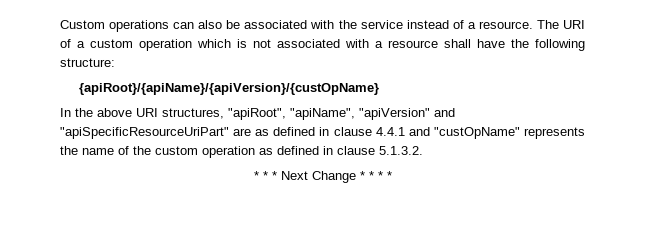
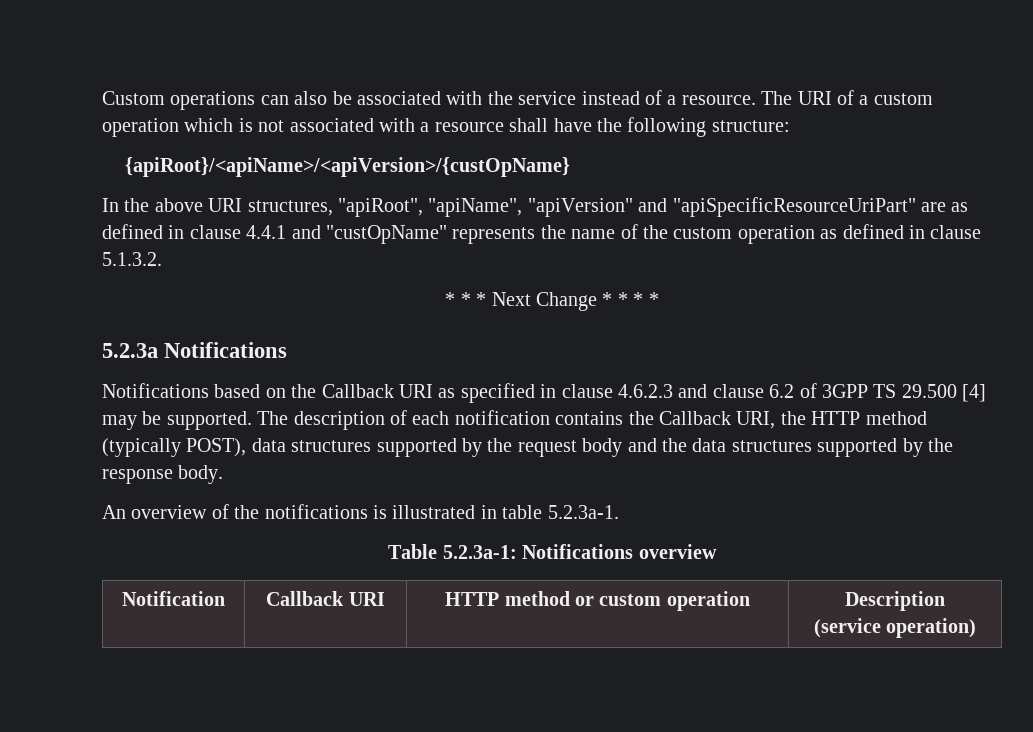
[79,83,380,95] {apiRoot}/{apiName}/{apiVersion}/{custOpName} -> [124,157,570,177] {apiRoot}/<apiName>/<apiVersion>/{custOpName}
(392, 175) none -> [102,342,288,358] [102,383,987,403] [102,410,927,430] [102,438,953,457] [102,465,224,484] [102,504,619,519] [388,544,717,559] [122,591,225,606] [266,591,385,606] [445,591,750,611] [845,591,945,611] [813,618,977,638] // 5.2.3a Notifications // Notifications based on the Callback URI as specified in clause 4.6.2.3 and clause 6.2 of 3GPP TS 29.500 [4] may be supported. The description of each notification contains the Callback URI, the HTTP method (typically POST), data structures supported by the request body and the data structures supported by the response body. // An overview of the notifications is illustrated in table 5.2.3a-1. // Table 5.2.3a-1: Notifications overview // Notification | Callback URI | HTTP method or custom operation | Description // (service operation)

